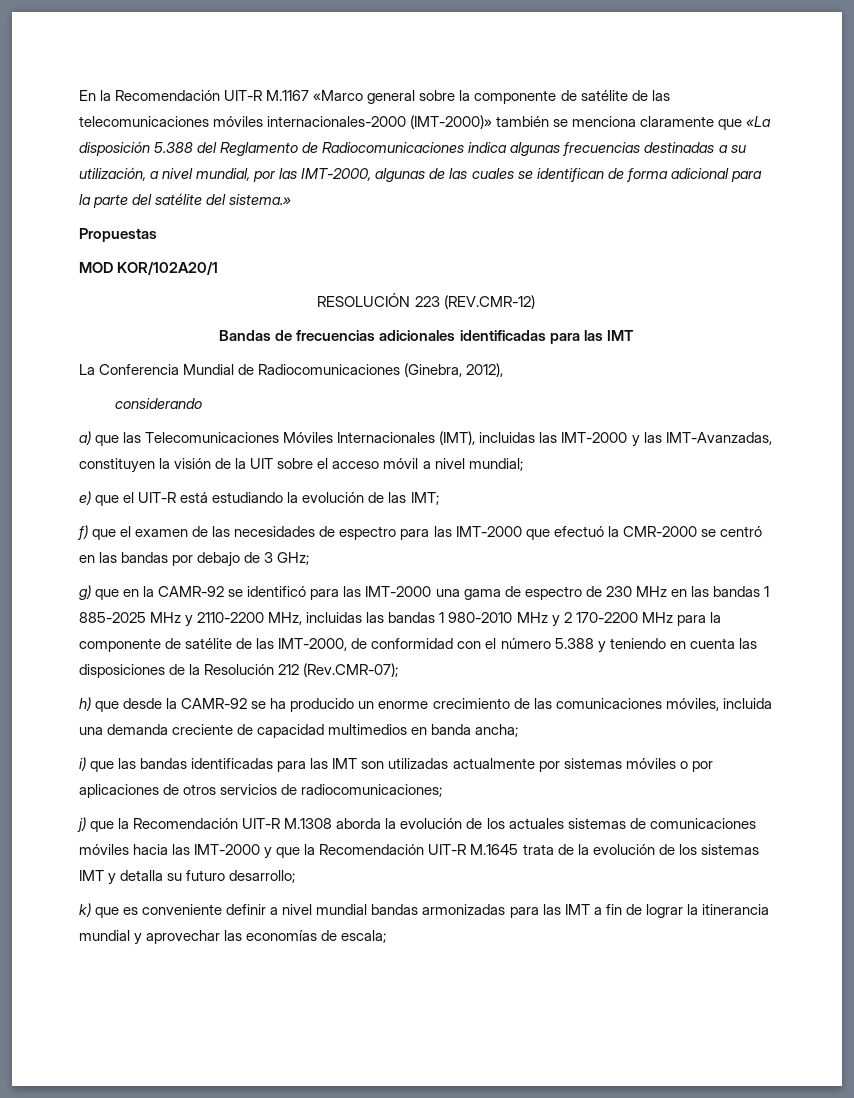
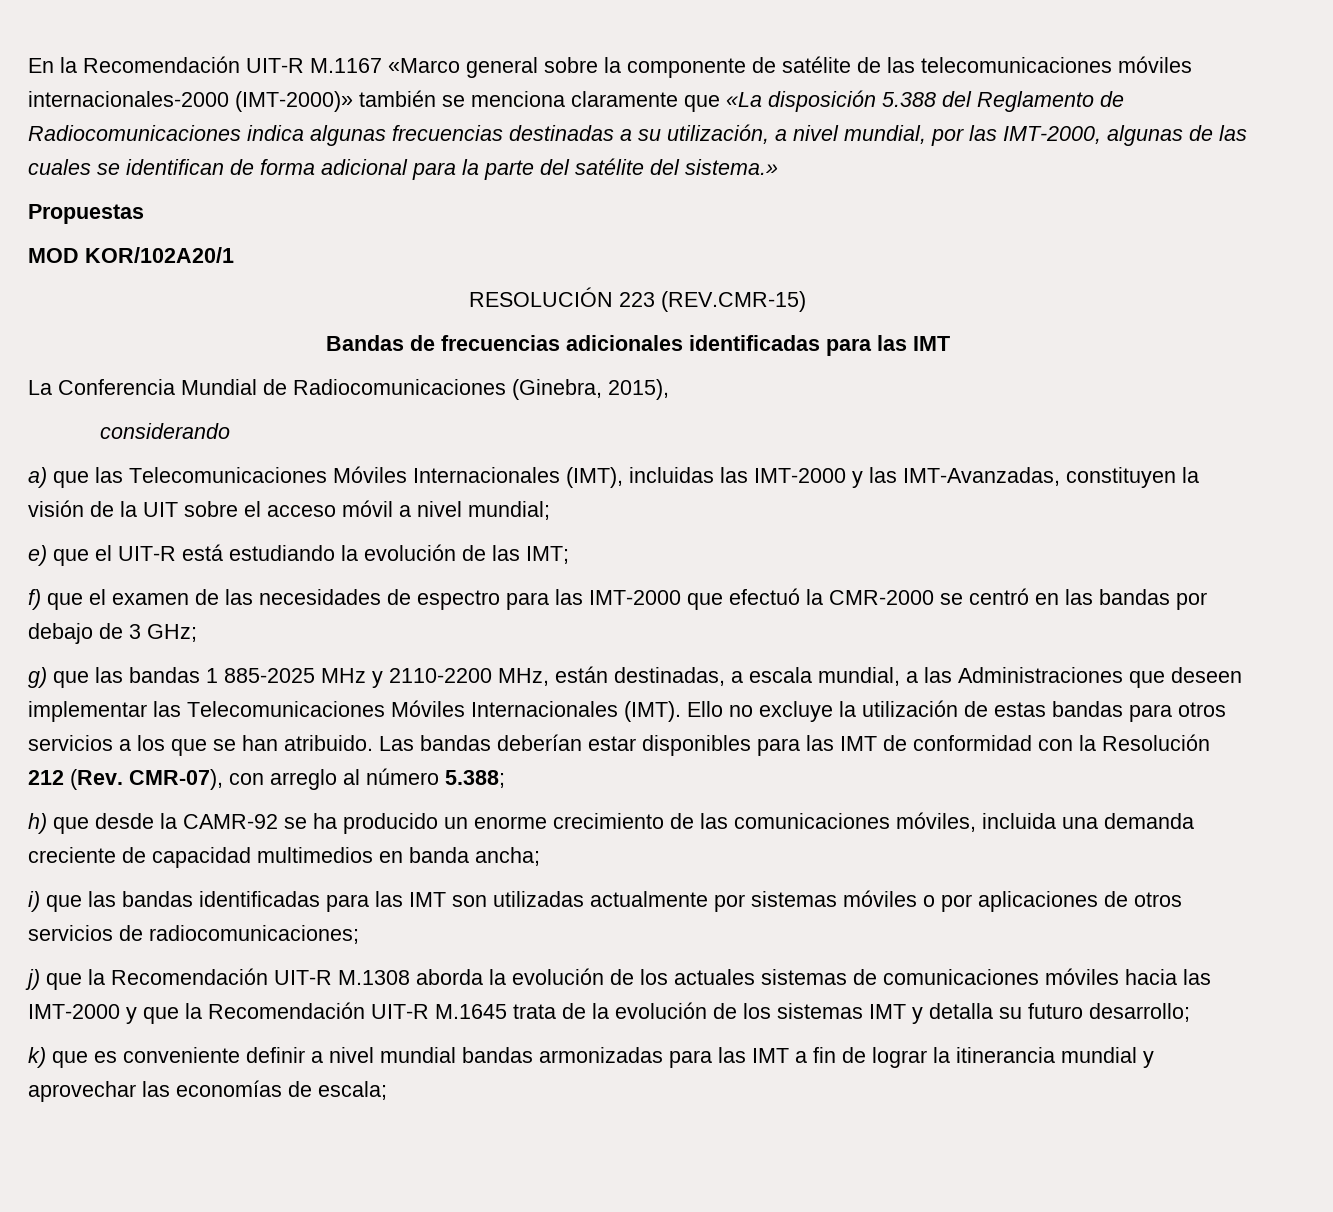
[443,295,535,309] (REV.CMR-12) -> [661,291,806,312] (REV.CMR-15)
[466,363,504,377] 2012), -> [608,379,669,400] 2015),
[123,586,687,600] en la CAMR-92 se identificó para las IMT-2000 una gama de espectro de 230 MHz en -> (89, 679) none
[306,612,721,627] [79,638,757,653] [79,663,399,678] incluidas las bandas 1 980-2010 MHz y 2 170-2200 MHz para la componente de satélite de las IMT-2000, de conformidad con el número 5.388 y teniendo en cuenta las disposiciones de la Resolución 212 (Rev.CMR-07); -> [555,666,1242,688] [28,700,1226,722] [28,734,1210,756] [28,768,505,790] están destinadas, a escala mundial, a las Administraciones que deseen implementar las Telecomunicaciones Móviles Internacionales (IMT). Ello no excluye la utilización de estas bandas para otros servicios a los que se han atribuido. Las bandas deberían estar disponibles para las IMT de conformidad con la Resolución 212 (Rev. CMR-07), con arreglo al número 5.388;

